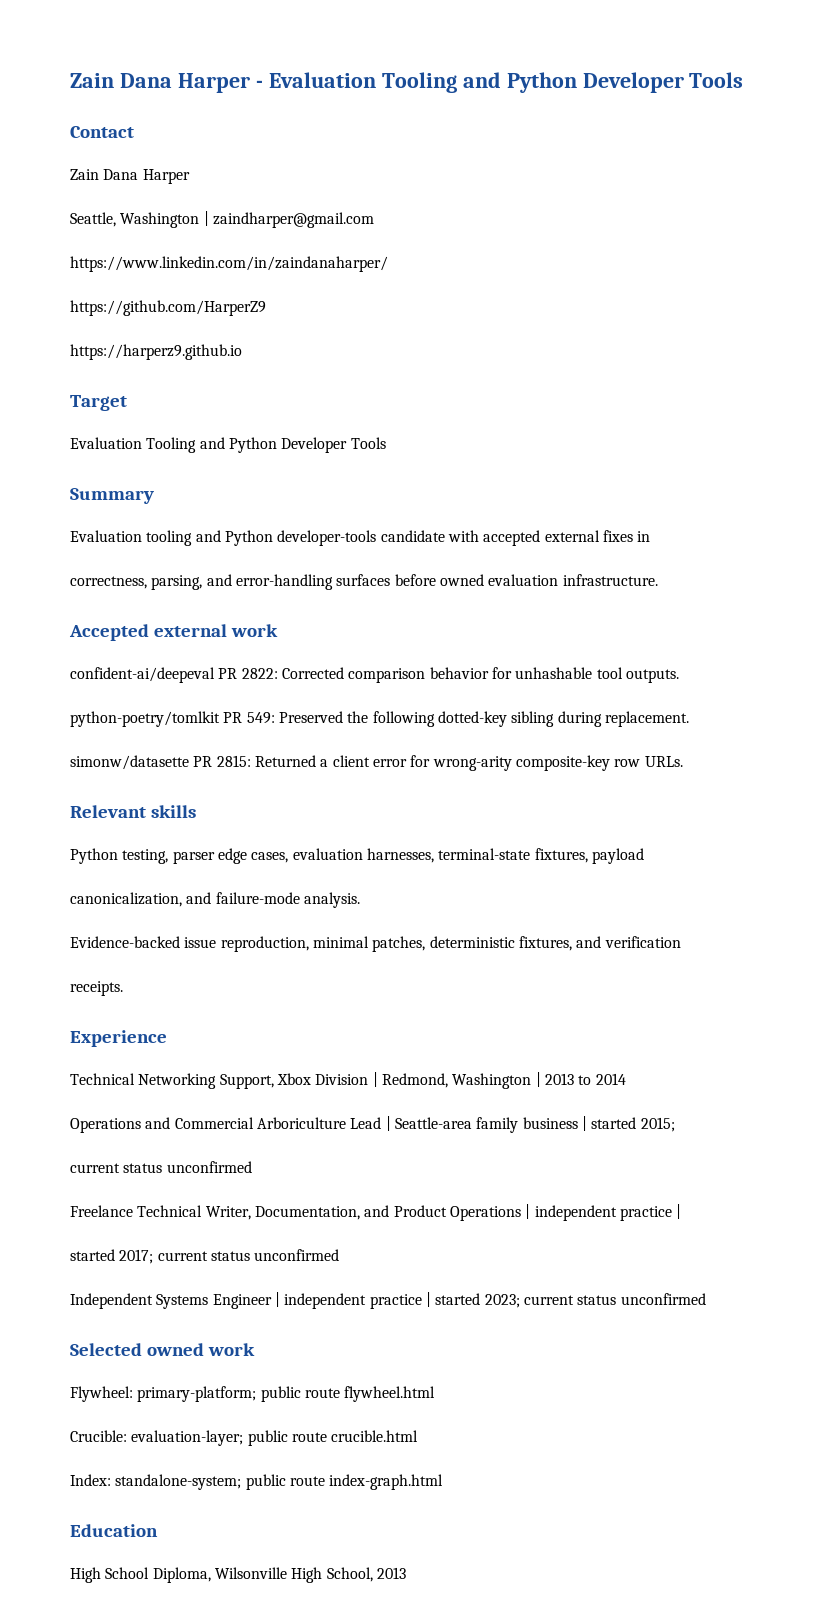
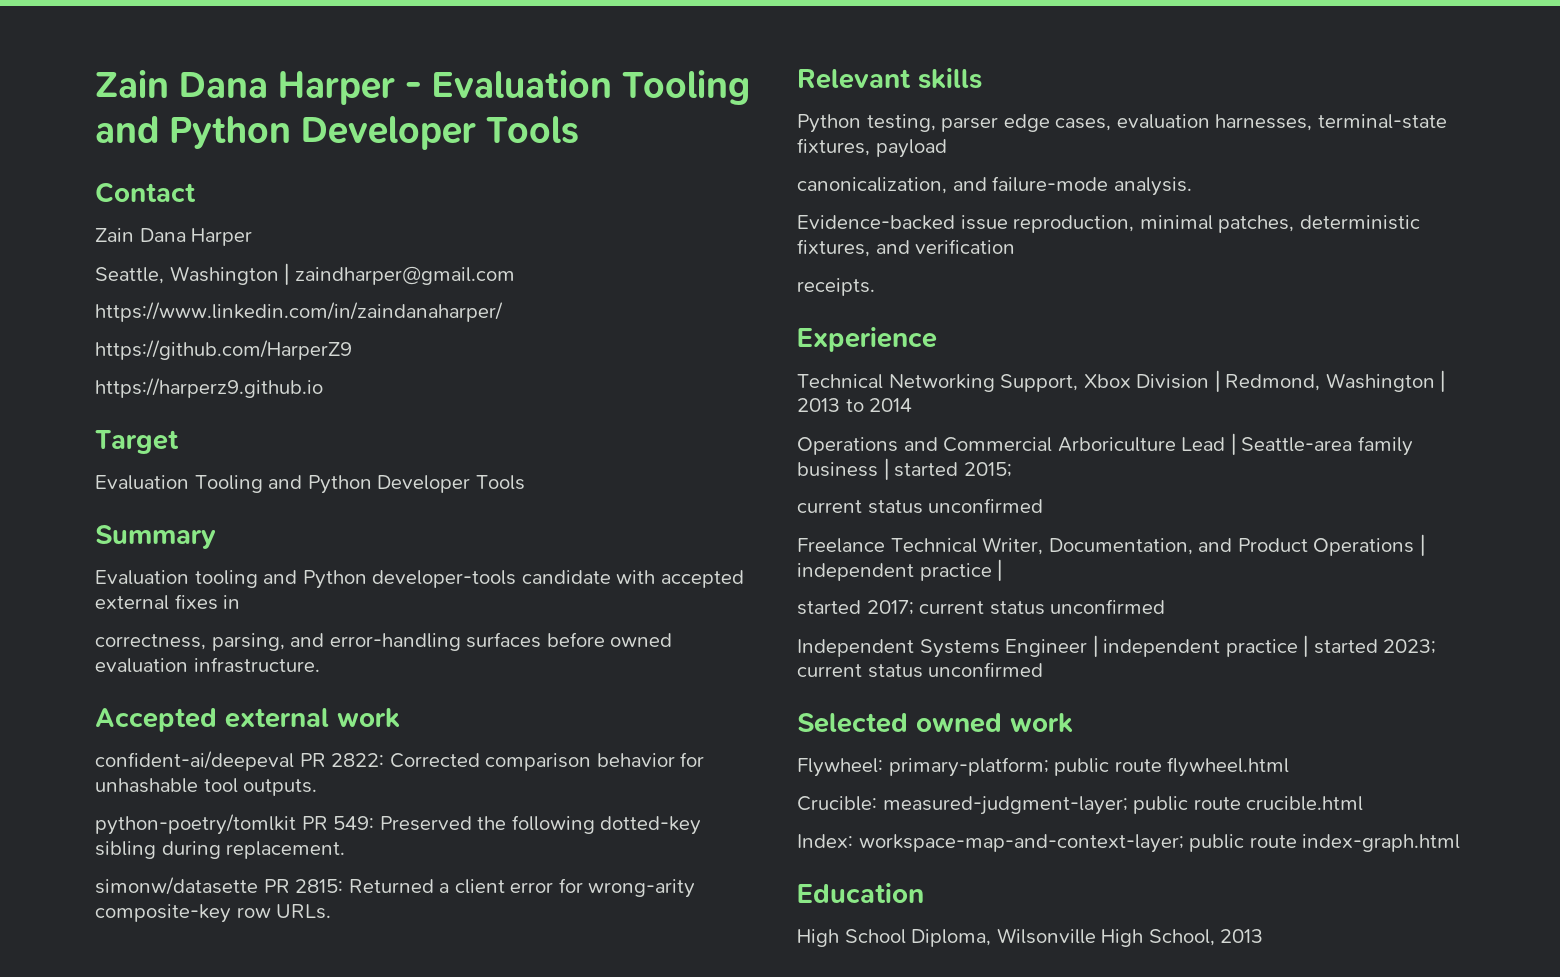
[131,1430,244,1446] evaluation-layer; -> [882,796,1128,815] measured-judgment-layer;
[115,1474,242,1490] standalone-system; -> [858,834,1184,853] workspace-map-and-context-layer;

